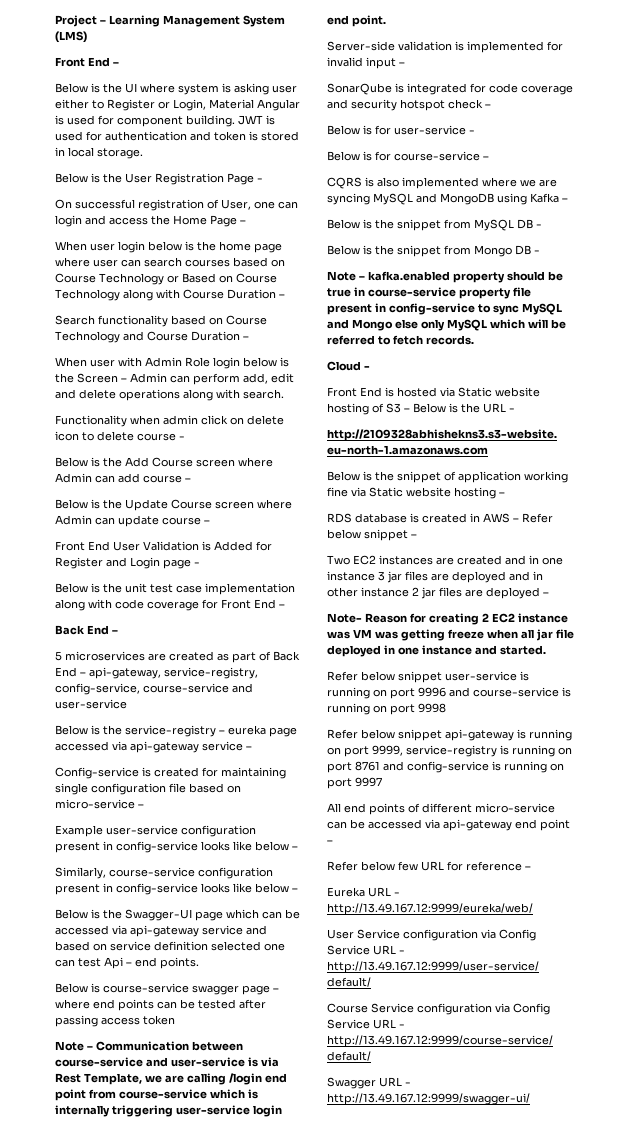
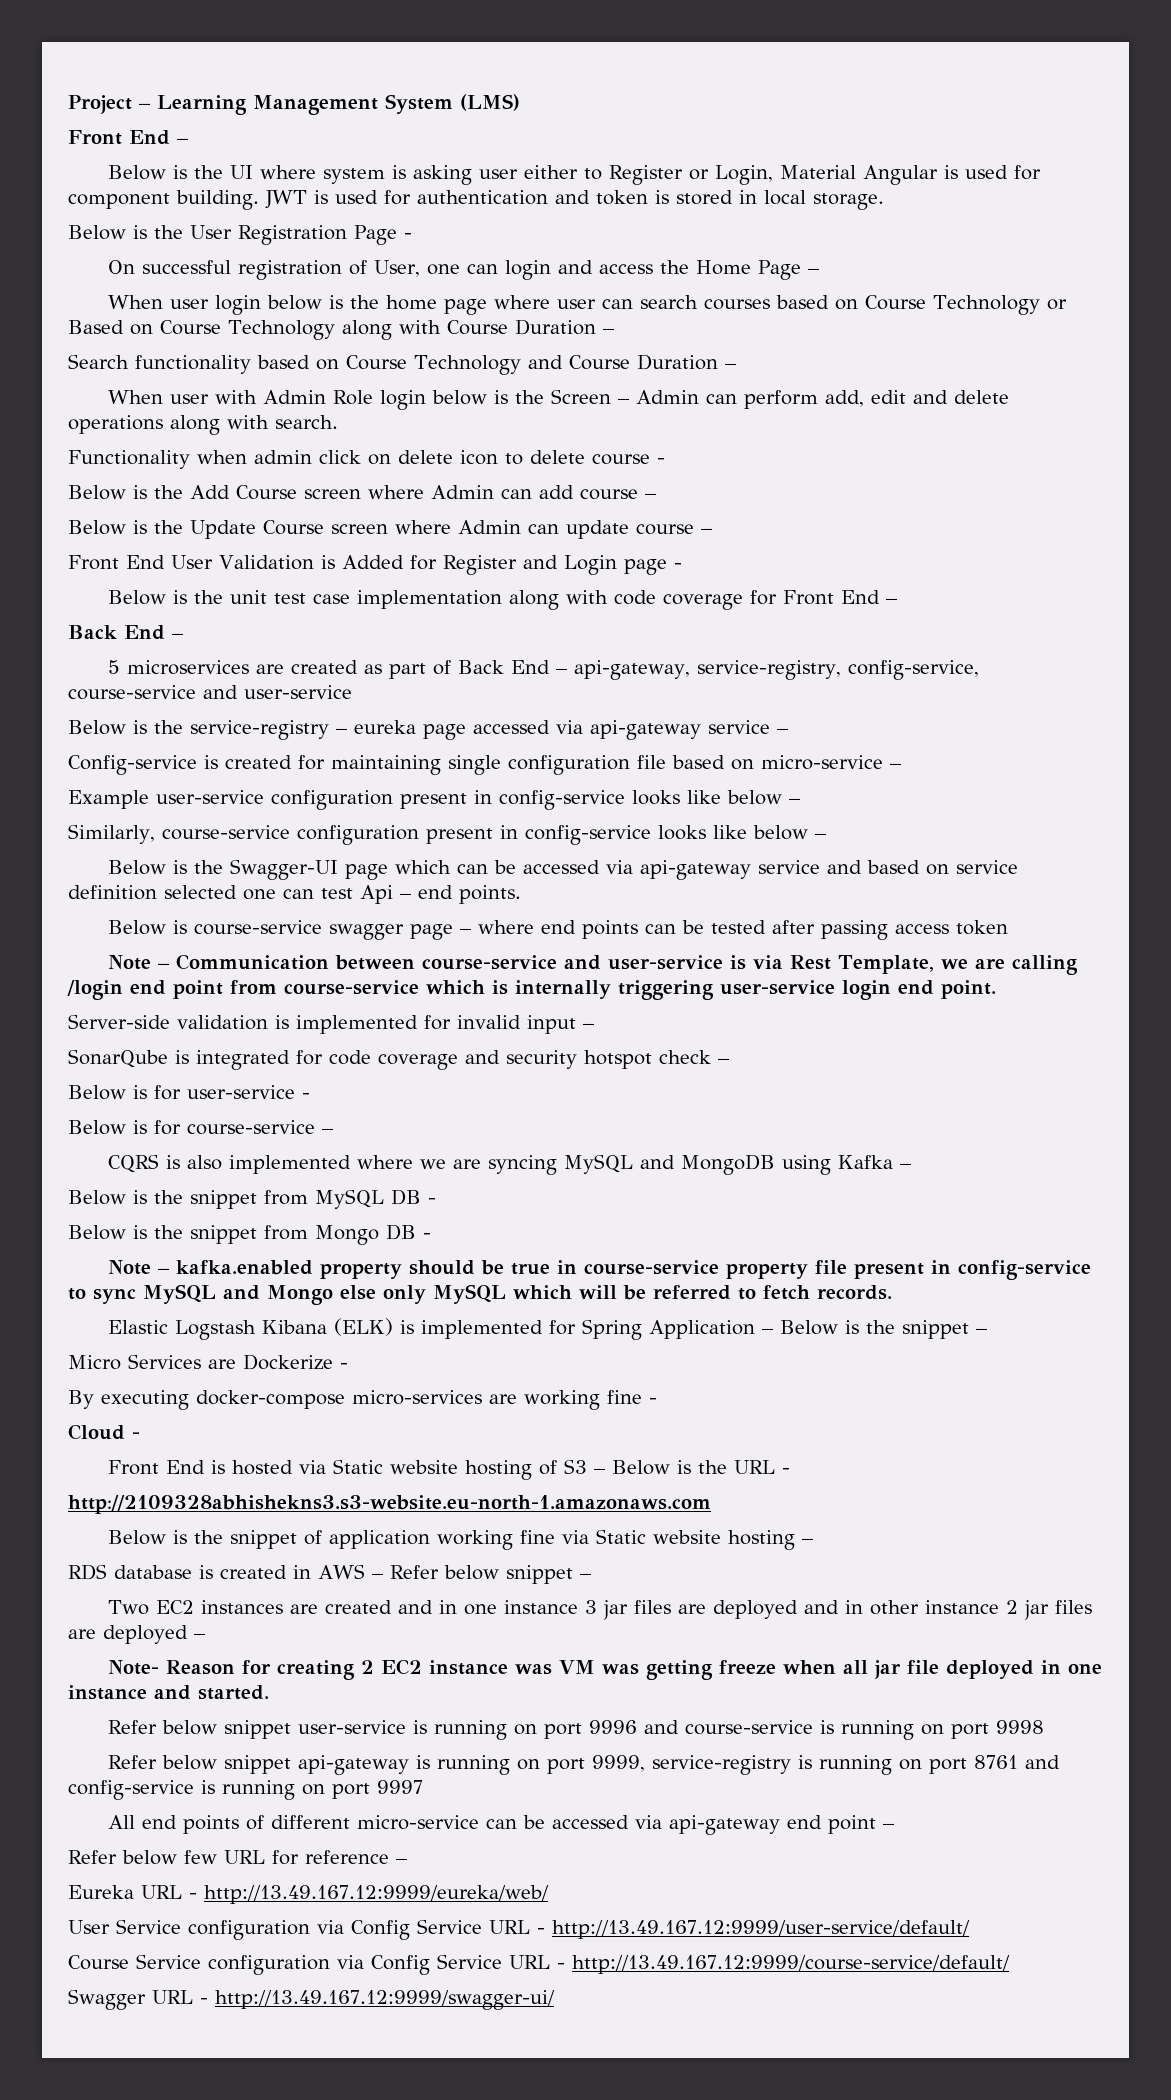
(474, 340) none -> [108,1318,988,1340] [68,1354,348,1370] [68,1390,657,1410] // Elastic Logstash Kibana (ELK) is implemented for Spring Application – Below is the snippet – // Micro Services are Dockerize - // By executing docker-compose micro-services are working fine -

